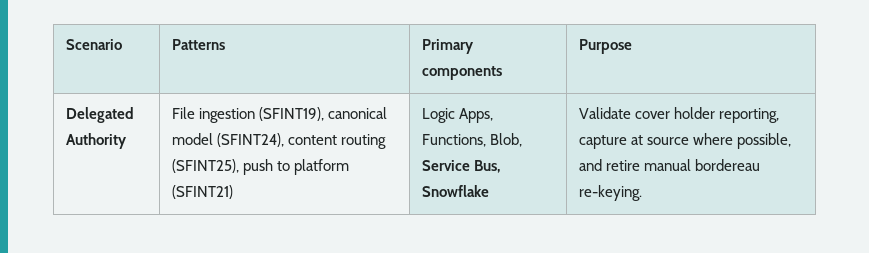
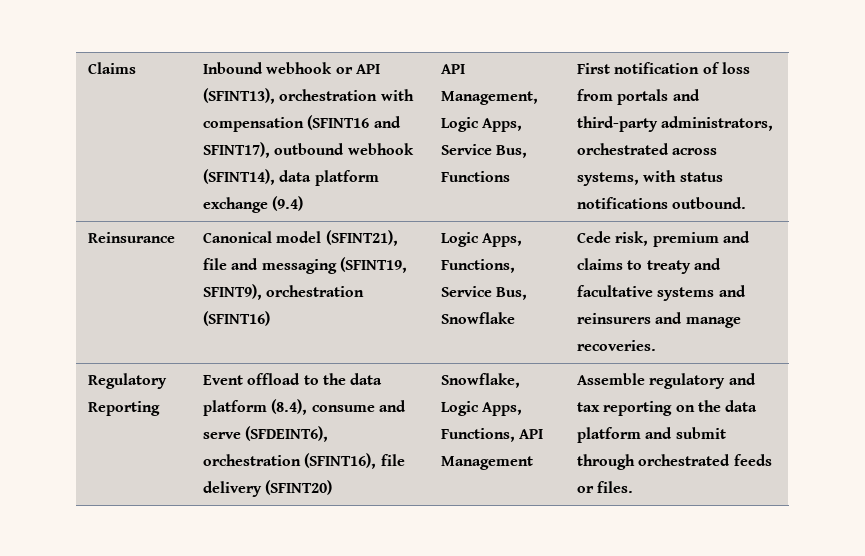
[65,39,122,50] [171,39,225,50] [421,39,474,54] [421,66,502,80] [578,39,632,54] [65,107,134,123] [65,133,127,149] [171,107,387,123] [171,133,386,149] [171,159,349,175] [171,185,233,199] [421,108,493,123] [421,133,522,147] Scenario | Patterns | Primary components | Purpose // Delegated Authority | File ingestion (SFINT19), canonical model (SFINT24), content routing (SFINT25), push to platform (SFINT21) | Logic Apps, Functions, Blob, -> [87,62,136,74] [202,62,380,74] [202,88,414,104] [202,115,401,132] [202,142,414,158] [202,169,379,186] [202,196,304,213] [440,64,465,74] [440,91,538,105] [440,117,523,132] [440,144,528,158] [440,171,510,182] [576,62,750,74] [576,89,700,105] [576,116,774,132] [576,143,718,155] [576,170,723,186] [576,197,747,209] [87,232,175,243] [202,230,398,246] [202,257,407,274] [202,284,365,300] [202,311,270,326] [440,232,523,247] [440,259,515,273] Claims | Inbound webhook or API (SFINT13), orchestration with compensation (SFINT16 and SFINT17), outbound webhook (SFINT14), data platform exchange (9.4) | API Management, Logic Apps, Service Bus, Functions | First notification of loss from portals and third-party administrators, orchestrated across systems, with status notifications outbound. // Reinsurance | Canonical model (SFINT21), file and messaging (SFINT19, SFINT9), orchestration (SFINT16) | Logic Apps, Functions,
[578,107,779,123] [578,133,792,149] [578,159,760,171] [578,185,642,201] Validate cover holder reporting, capture at source where possible, and retire manual bordereau re-keying. -> [576,231,750,247] [576,258,721,274] [576,285,746,301] [576,312,741,328] [576,340,656,351] [87,373,167,389] [87,401,160,416] [202,373,383,385] [202,399,406,416] [202,426,329,442] [202,453,405,469] [202,480,333,497] [440,373,520,388] [440,401,523,416] [440,428,544,442] [440,456,533,470] [576,373,756,389] [576,400,758,416] [576,427,726,443] [576,454,772,470] [576,481,634,493] Cede risk, premium and claims to treaty and facultative systems and reinsurers and manage recoveries. // Regulatory Reporting | Event offload to the data platform (8.4), consume and serve (SFDEINT6), orchestration (SFINT16), file delivery (SFINT20) | Snowflake, Logic Apps, Functions, API Management | Assemble regulatory and tax reporting on the data platform and submit through orchestrated feeds or files.

